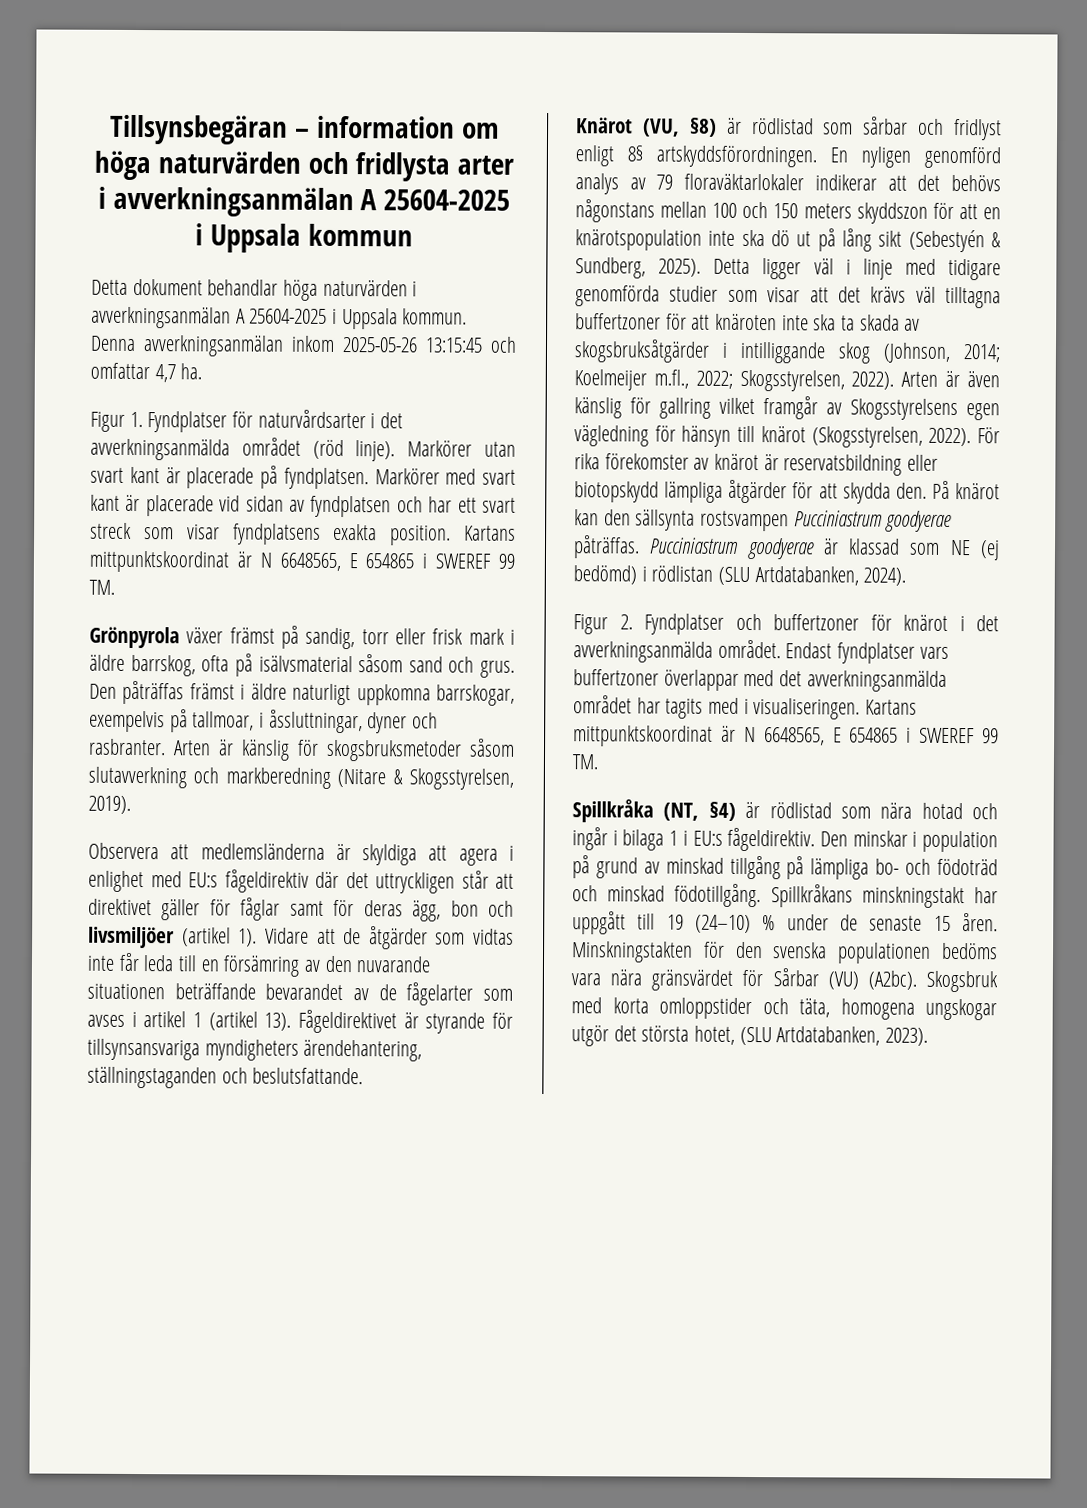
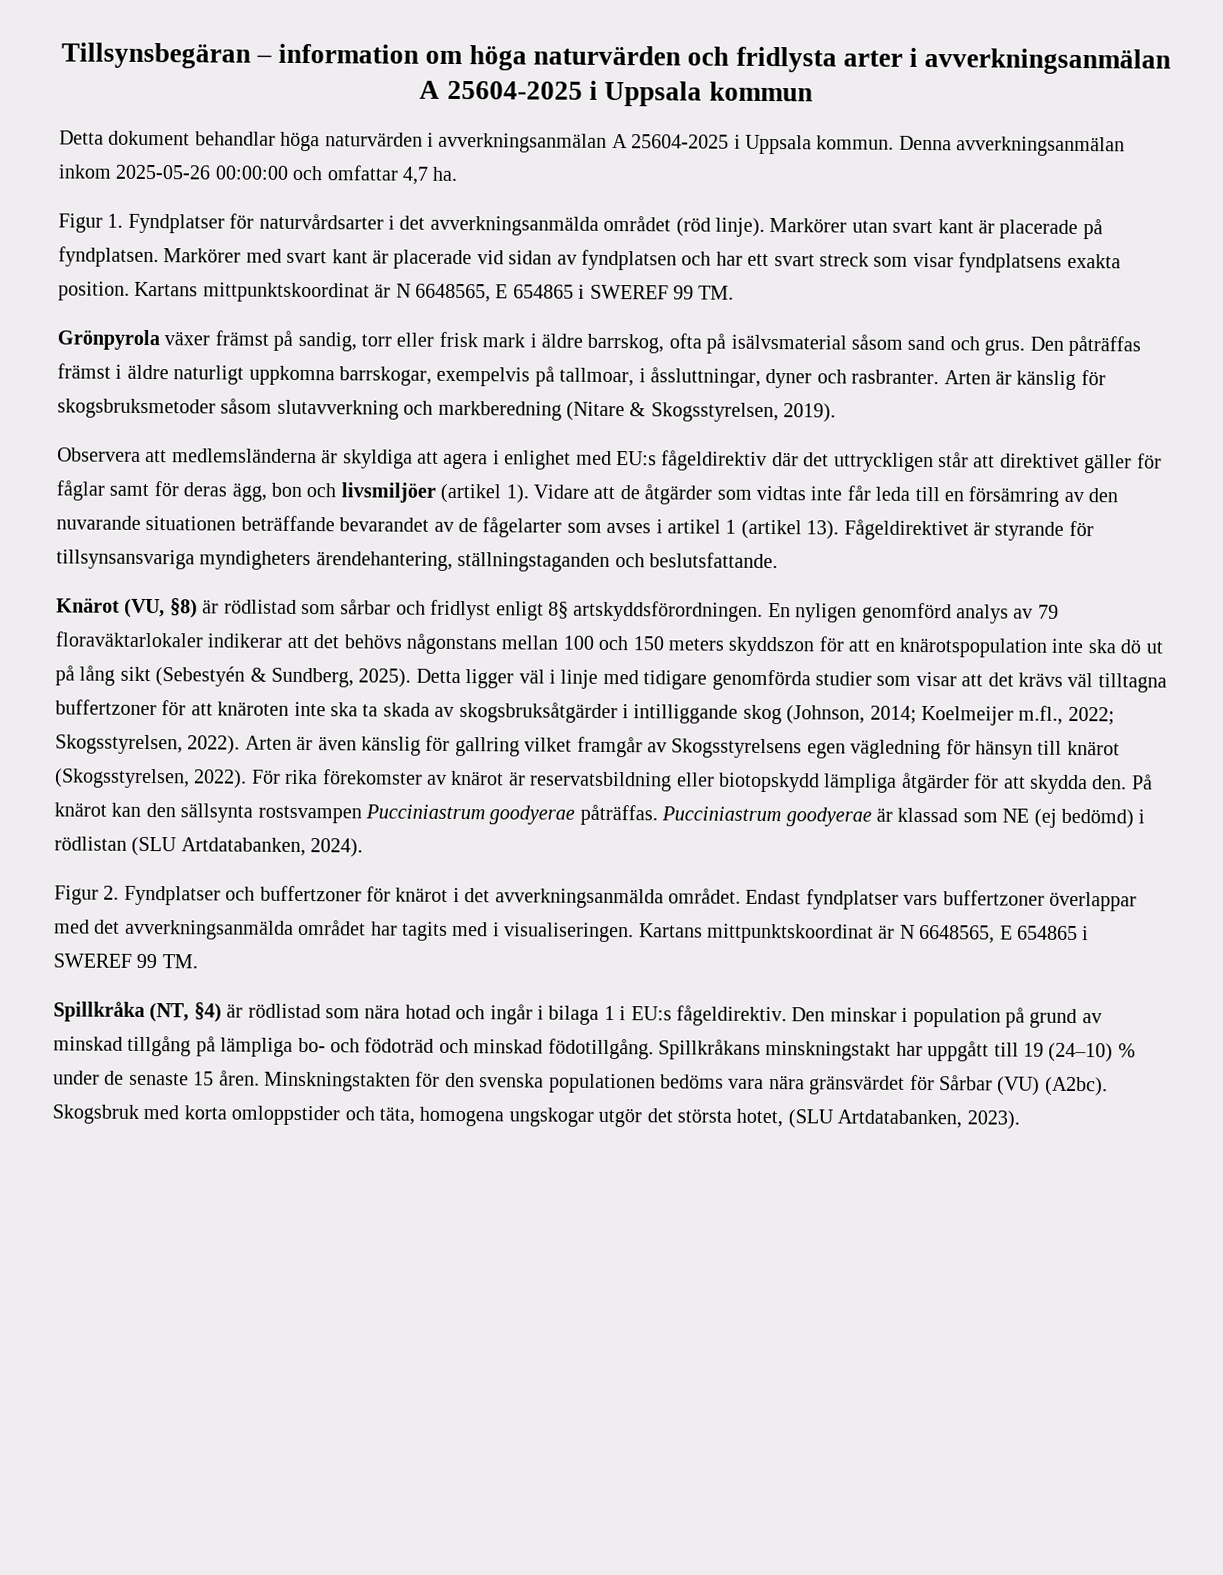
[425,337,483,353] 13:15:45 -> [214,165,289,180] 00:00:00

